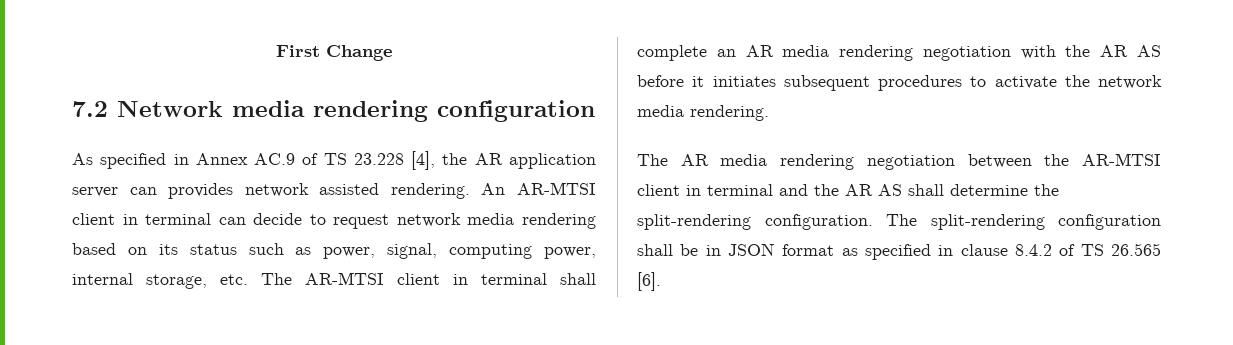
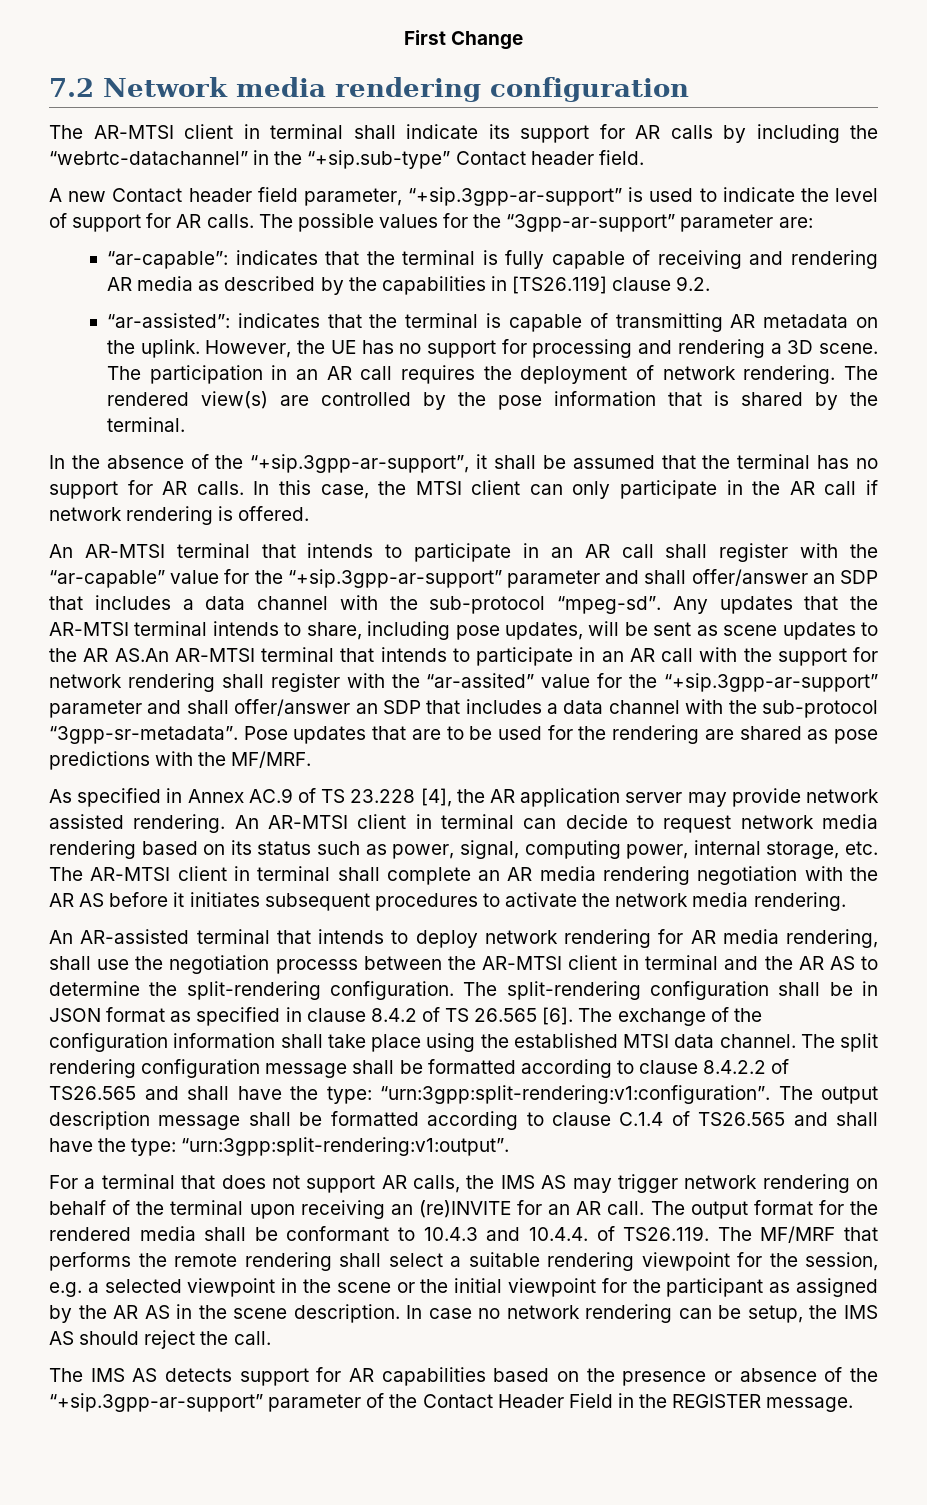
(595, 111) none -> [49,124,878,143] [49,150,644,169] [49,187,878,206] [49,213,813,232] [106,250,879,269] [106,276,711,295] [106,313,879,332] [106,339,879,358] [106,365,878,384] [106,391,878,410] [106,417,185,432] [49,454,879,473] [49,480,879,499] [49,506,310,525] [49,543,879,562] [49,569,879,588] [49,595,878,614] [49,621,879,640] [49,647,878,666] [49,673,878,692] [49,699,878,718] [49,725,878,744] [49,751,312,770] // The AR-MTSI client in terminal shall indicate its support for AR calls by including the “webrtc-datachannel” in the “+sip.sub-type” Contact header field. // A new Contact header field parameter, “+sip.3gpp-ar-support” is used to indicate the level of support for AR calls. The possible values for the “3gpp-ar-support” parameter are: // “ar-capable”: indicates that the terminal is fully capable of receiving and rendering AR media as described by the capabilities in [TS26.119] clause 9.2. // “ar-assisted”: indicates that the terminal is capable of transmitting AR metadata on the uplink. However, the UE has no support for processing and rendering a 3D scene. The participation in an AR call requires the deployment of network rendering. The rendered view(s) are controlled by the pose information that is shared by the terminal. // In the absence of the “+sip.3gpp-ar-support”, it shall be assumed that the terminal has no support for AR calls. In this case, the MTSI client can only participate in the AR call if network rendering is offered. // An AR-MTSI terminal that intends to participate in an AR call shall register with the “ar-capable” value for the “+sip.3gpp-ar-support” parameter and shall offer/answer an SDP that includes a data channel with the sub-protocol “mpeg-sd”. Any updates that the AR-MTSI terminal intends to share, including pose updates, will be sent as scene updates to the AR AS.An AR-MTSI terminal that intends to participate in an AR call with the support for network rendering shall register with the “ar-assited” value for the “+sip.3gpp-ar-support” parameter and shall offer/answer an SDP that includes a data channel with the sub-protocol “3gpp-sr-metadata”. Pose updates that are to be used for the rendering are shared as pose predictions with the MF/MRF.
[129,183,234,199] can provides -> [687,788,801,807] may provide
[637,154,955,170] The AR media rendering negotiation -> [49,929,878,948] [49,955,358,974] An AR-assisted terminal that intends to deploy network rendering for AR media rendering, shall use the negotiation processs
[908,184,944,196] shall -> [860,956,878,970] to
(661, 281) none -> [578,1007,762,1026] [49,1033,878,1052] [49,1059,790,1078] [49,1085,878,1104] [49,1111,878,1130] [49,1137,510,1156] [49,1174,878,1193] [49,1200,878,1219] [49,1226,878,1243] [49,1252,878,1271] [49,1278,878,1297] [49,1304,878,1323] [49,1330,271,1349] [49,1367,878,1386] [49,1393,854,1412] The exchange of the configuration information shall take place using the established MTSI data channel. The split rendering configuration message shall be formatted according to clause 8.4.2.2 of TS26.565 and shall have the type: “urn:3gpp:split-rendering:v1:configuration”. The output description message shall be formatted according to clause C.1.4 of TS26.565 and shall have the type: “urn:3gpp:split-rendering:v1:output”. // For a terminal that does not support AR calls, the IMS AS may trigger network rendering on behalf of the terminal upon receiving an (re)INVITE for an AR call. The output format for the rendered media shall be conformant to 10.4.3 and 10.4.4. of TS26.119. The MF/MRF that performs the remote rendering shall select a suitable rendering viewpoint for the session, e.g. a selected viewpoint in the scene or the initial viewpoint for the participant as assigned by the AR AS in the scene description. In case no network rendering can be setup, the IMS AS should reject the call. // The IMS AS detects support for AR capabilities based on the presence or absence of the “+sip.3gpp-ar-support” parameter of the Contact Header Field in the REGISTER message.

